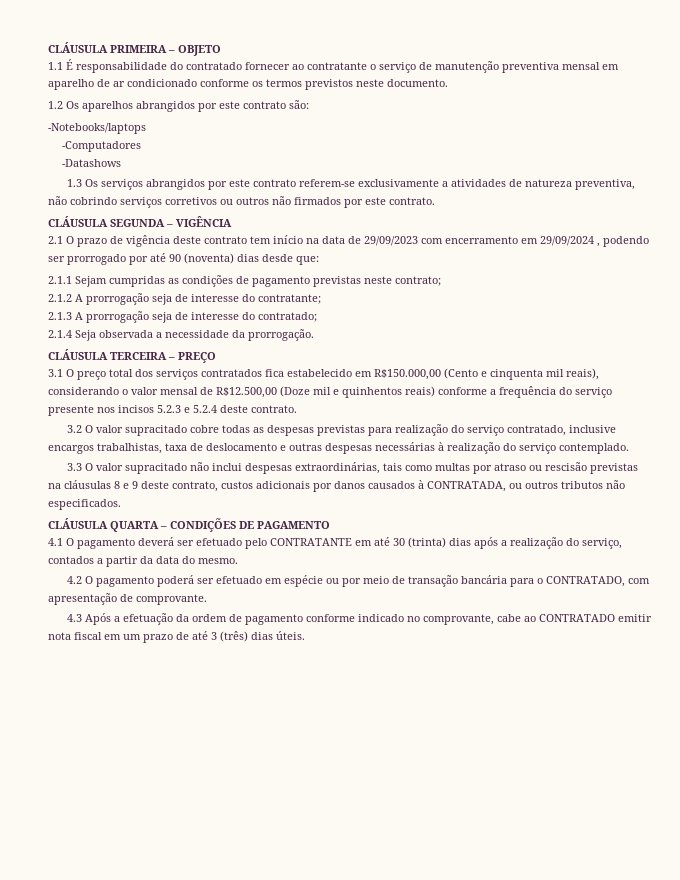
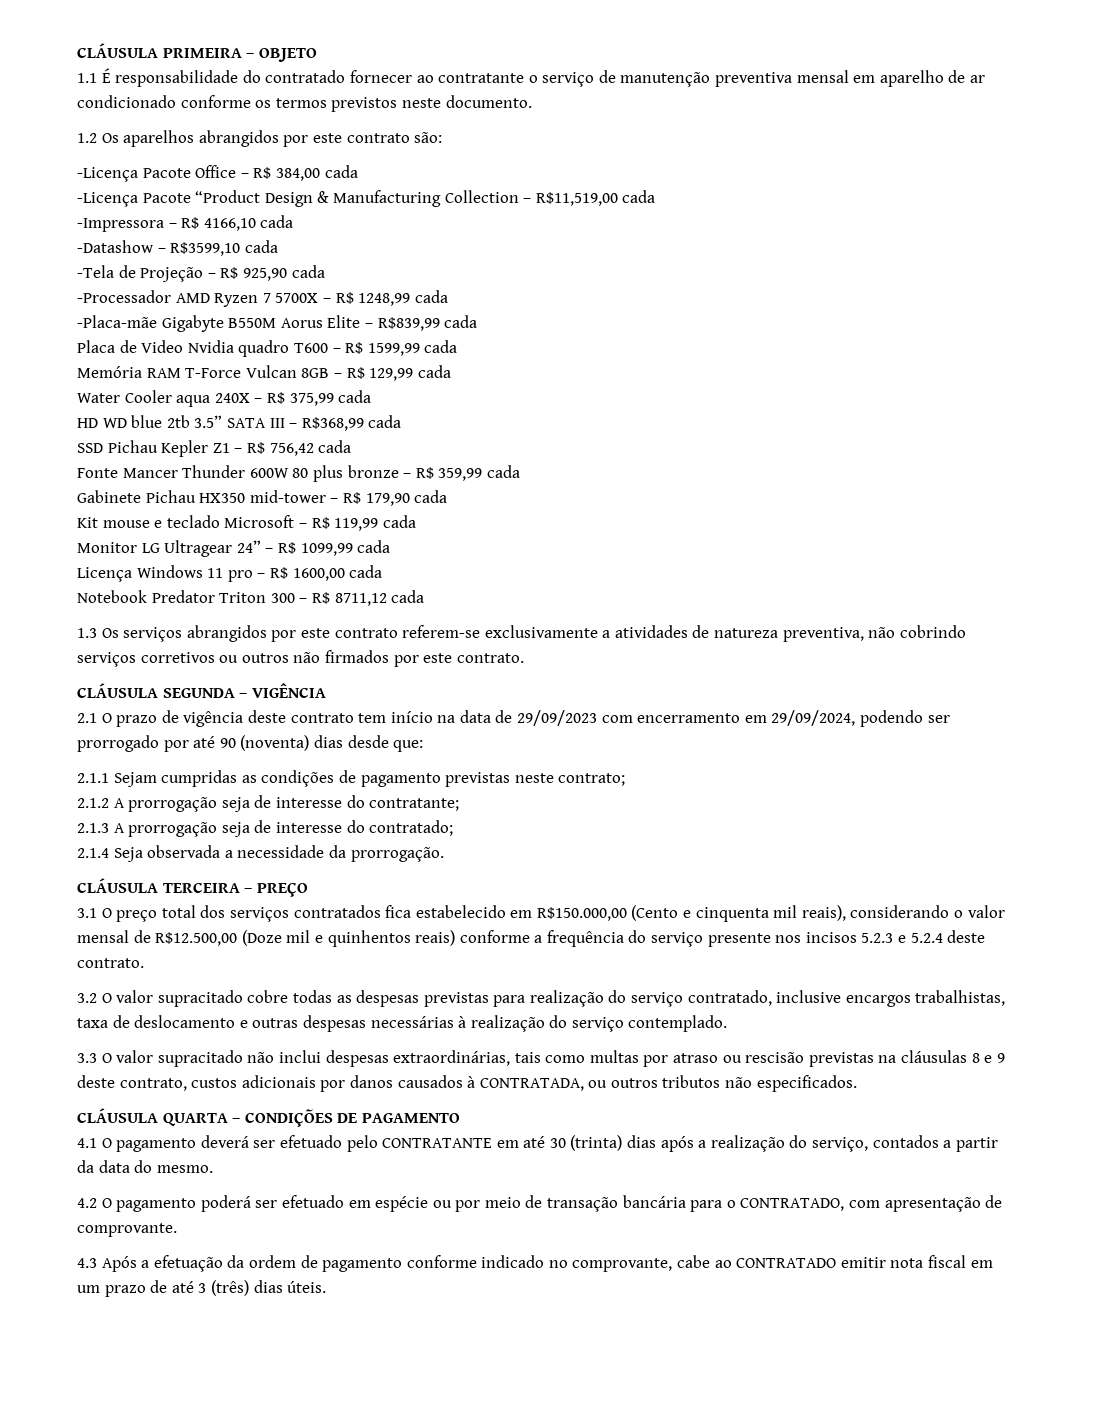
[48,123,146,134] [62,141,142,152] [62,159,122,167] -Notebooks/laptops // -Computadores // -Datashows -> [77,165,358,182] [77,190,656,207] [77,215,294,232] [77,240,278,256] [77,265,325,282] [77,290,448,307] [77,315,478,332] [77,340,458,357] [77,365,451,381] [77,390,372,407] [77,415,402,431] [77,440,352,457] [77,465,520,482] [77,490,448,506] [77,515,416,531] [77,540,391,557] [77,565,383,582] [77,590,425,606] -Licença Pacote Office – R$ 384,00 cada // -Licença Pacote “Product Design & Manufacturing Collection – R$11,519,00 cada // -Impressora – R$ 4166,10 cada // -Datashow – R$3599,10 cada // -Tela de Projeção – R$ 925,90 cada // -Processador AMD Ryzen 7 5700X – R$ 1248,99 cada // -Placa-mãe Gigabyte B550M Aorus Elite – R$839,99 cada // Placa de Video Nvidia quadro T600 – R$ 1599,99 cada // Memória RAM T-Force Vulcan 8GB – R$ 129,99 cada // Water Cooler aqua 240X – R$ 375,99 cada // HD WD blue 2tb 3.5” SATA III – R$368,99 cada // SSD Pichau Kepler Z1 – R$ 756,42 cada // Fonte Mancer Thunder 600W 80 plus bronze – R$ 359,99 cada // Gabinete Pichau HX350 mid-tower – R$ 179,90 cada // Kit mouse e teclado Microsoft – R$ 119,99 cada // Monitor LG Ultragear 24” – R$ 1099,99 cada // Licença Windows 11 pro – R$ 1600,00 cada // Notebook Predator Triton 300 – R$ 8711,12 cada
[540,236,600,247] 29/09/2024 , -> [771,710,856,726] 29/09/2024,

